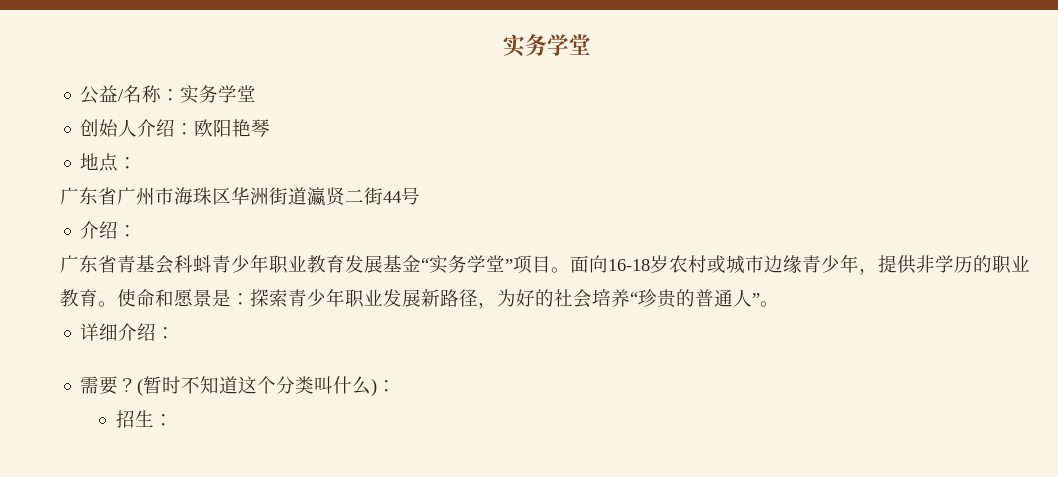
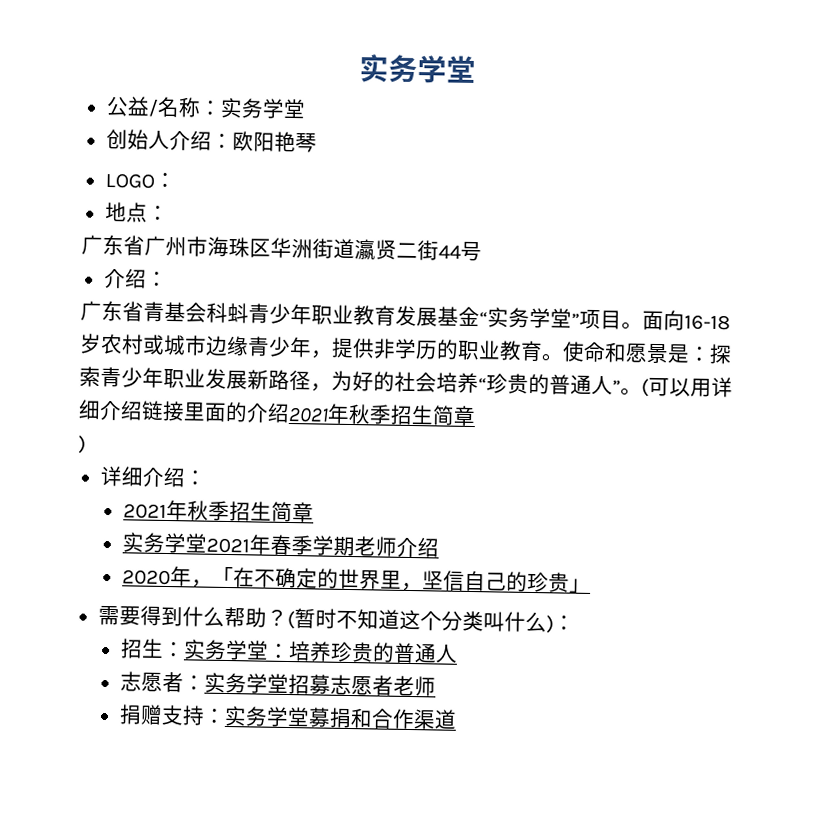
(271, 128) none -> [104,172,176,189] // LOGO：
[80,323,176,341] [80,376,119,395] // 详细介绍： // 需要 -> [641,376,733,398] [78,399,476,427] [78,435,86,454] [99,465,207,488] [122,499,314,523] [121,532,439,558] [121,566,591,593] [97,605,267,628] (可以用详细介绍链接里面的介绍2021年秋季招生简章 // ) // 详细介绍： // 2021年秋季招生简章 // 实务学堂2021年春季学期老师介绍 // 2020年，「在不确定的世界里，坚信自己的珍贵」 // 需要得到什么帮助
(173, 420) none -> [182,639,458,664] [119,671,436,697] [118,704,457,730] 实务学堂：培养珍贵的普通人 // 志愿者：实务学堂招募志愿者老师 // 捐赠支持：实务学堂募捐和合作渠道

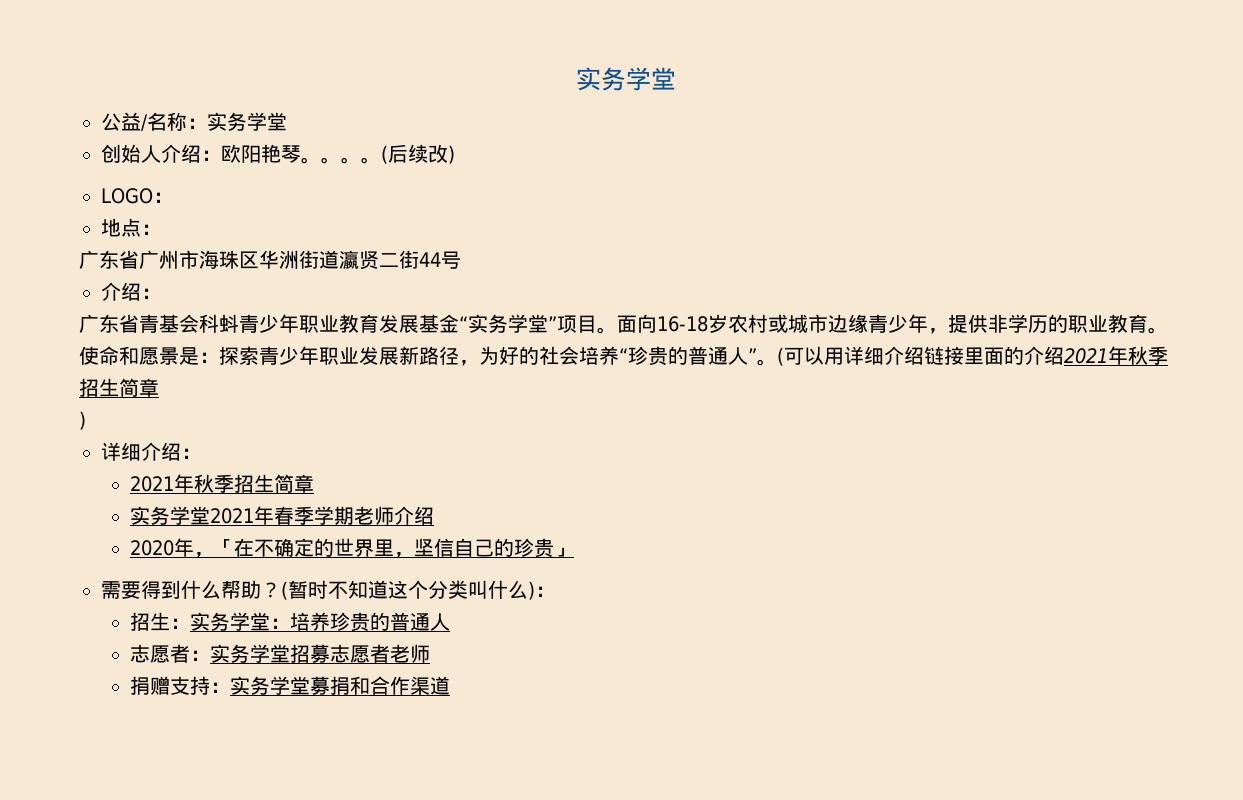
(317, 143) none -> [301,144,455,164] 。。。。(后续改)

